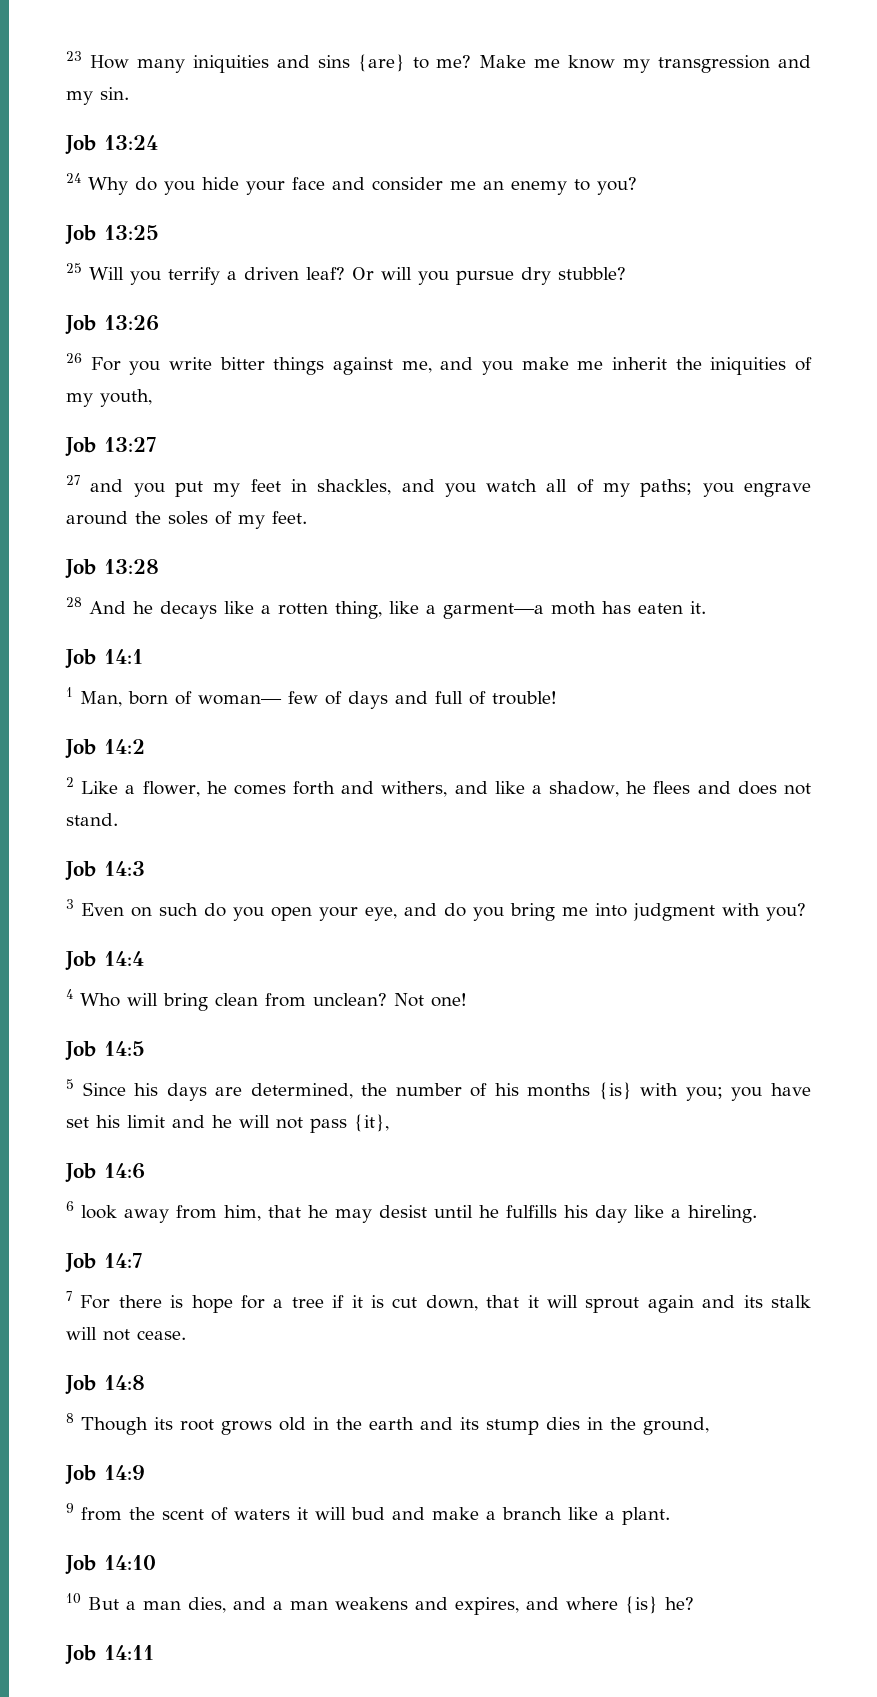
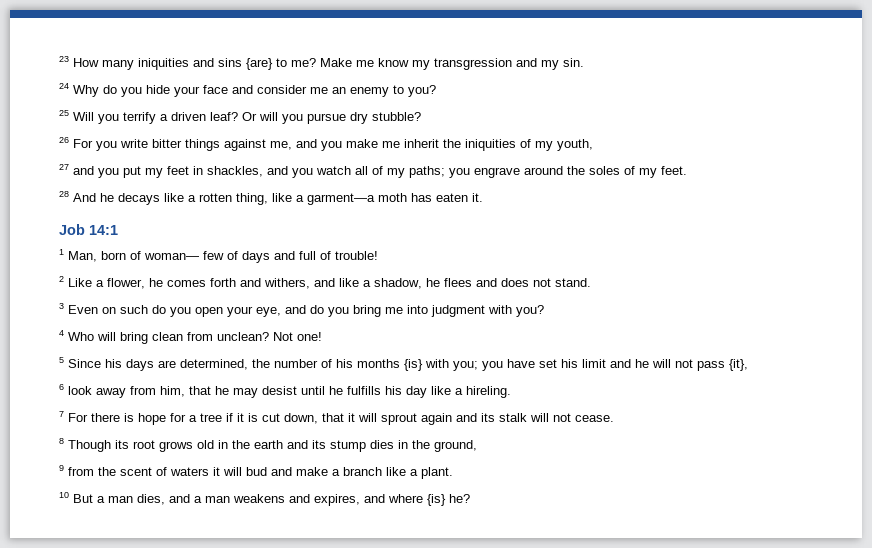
[65,135,158,155] // Job 13:24 -> (584, 62) none
[65,225,159,245] // Job 13:25 -> (436, 91) none
[65,315,159,335] // Job 13:26 -> (421, 116) none
[65,437,156,457] // Job 13:27 -> (593, 145) none
[65,559,159,579] // Job 13:28 -> (687, 170) none
[65,739,145,759] // Job 14:2 -> (378, 255) none
[65,861,145,881] // Job 14:3 -> (591, 282) none
[65,951,144,971] // Job 14:4 -> (544, 311) none
[65,1041,145,1061] // Job 14:5 -> (322, 336) none
[65,1163,145,1183] // Job 14:6 -> (748, 365) none
[65,1253,142,1273] // Job 14:7 -> (511, 392) none
[65,1375,145,1395] // Job 14:8 -> (614, 418) none
[65,1465,145,1485] // Job 14:9 -> (477, 446) none
[65,1555,156,1575] // Job 14:10 -> (453, 473) none
[65,1645,154,1665] // Job 14:11 -> (470, 498) none

